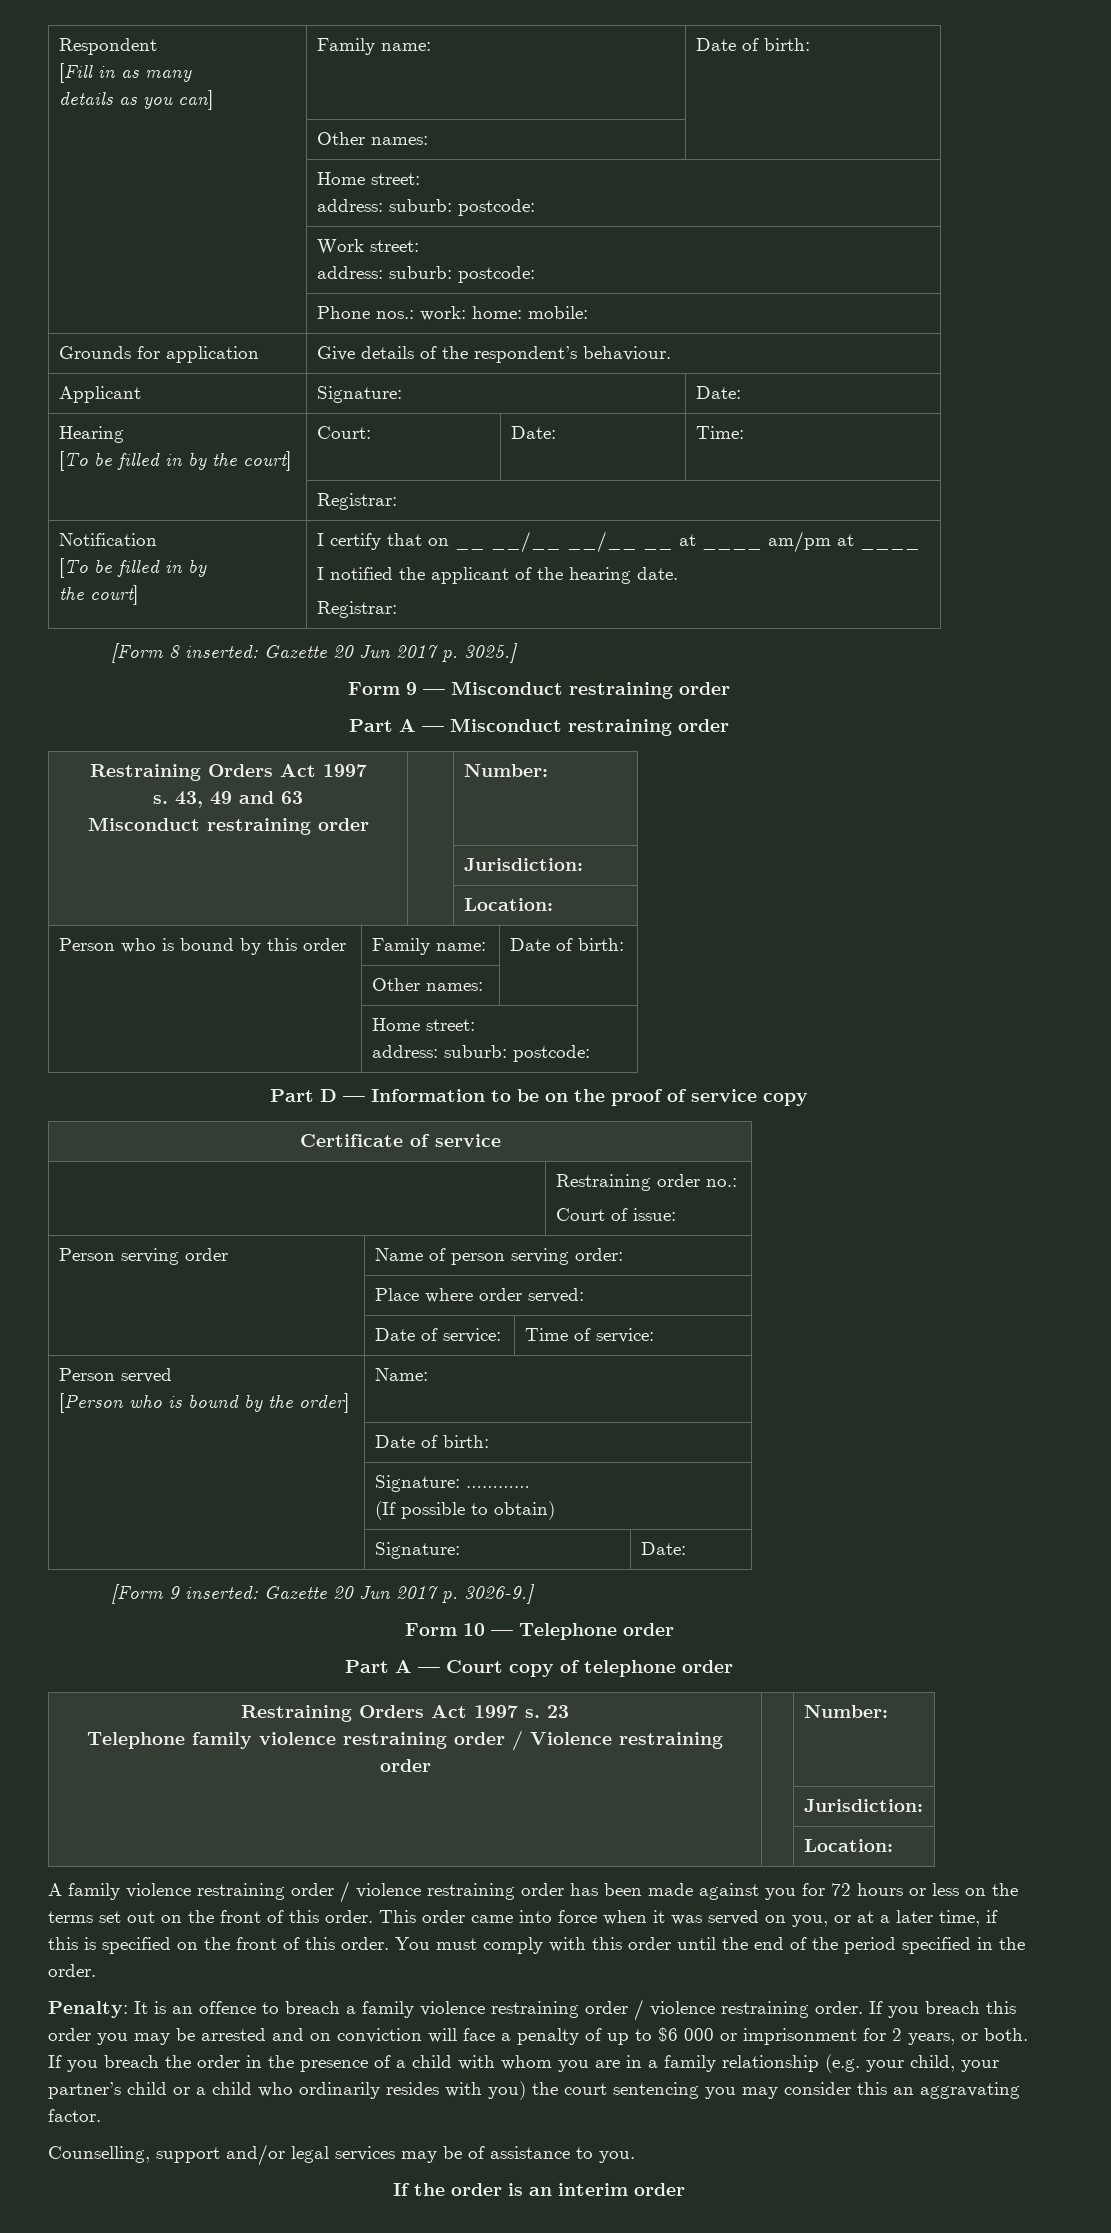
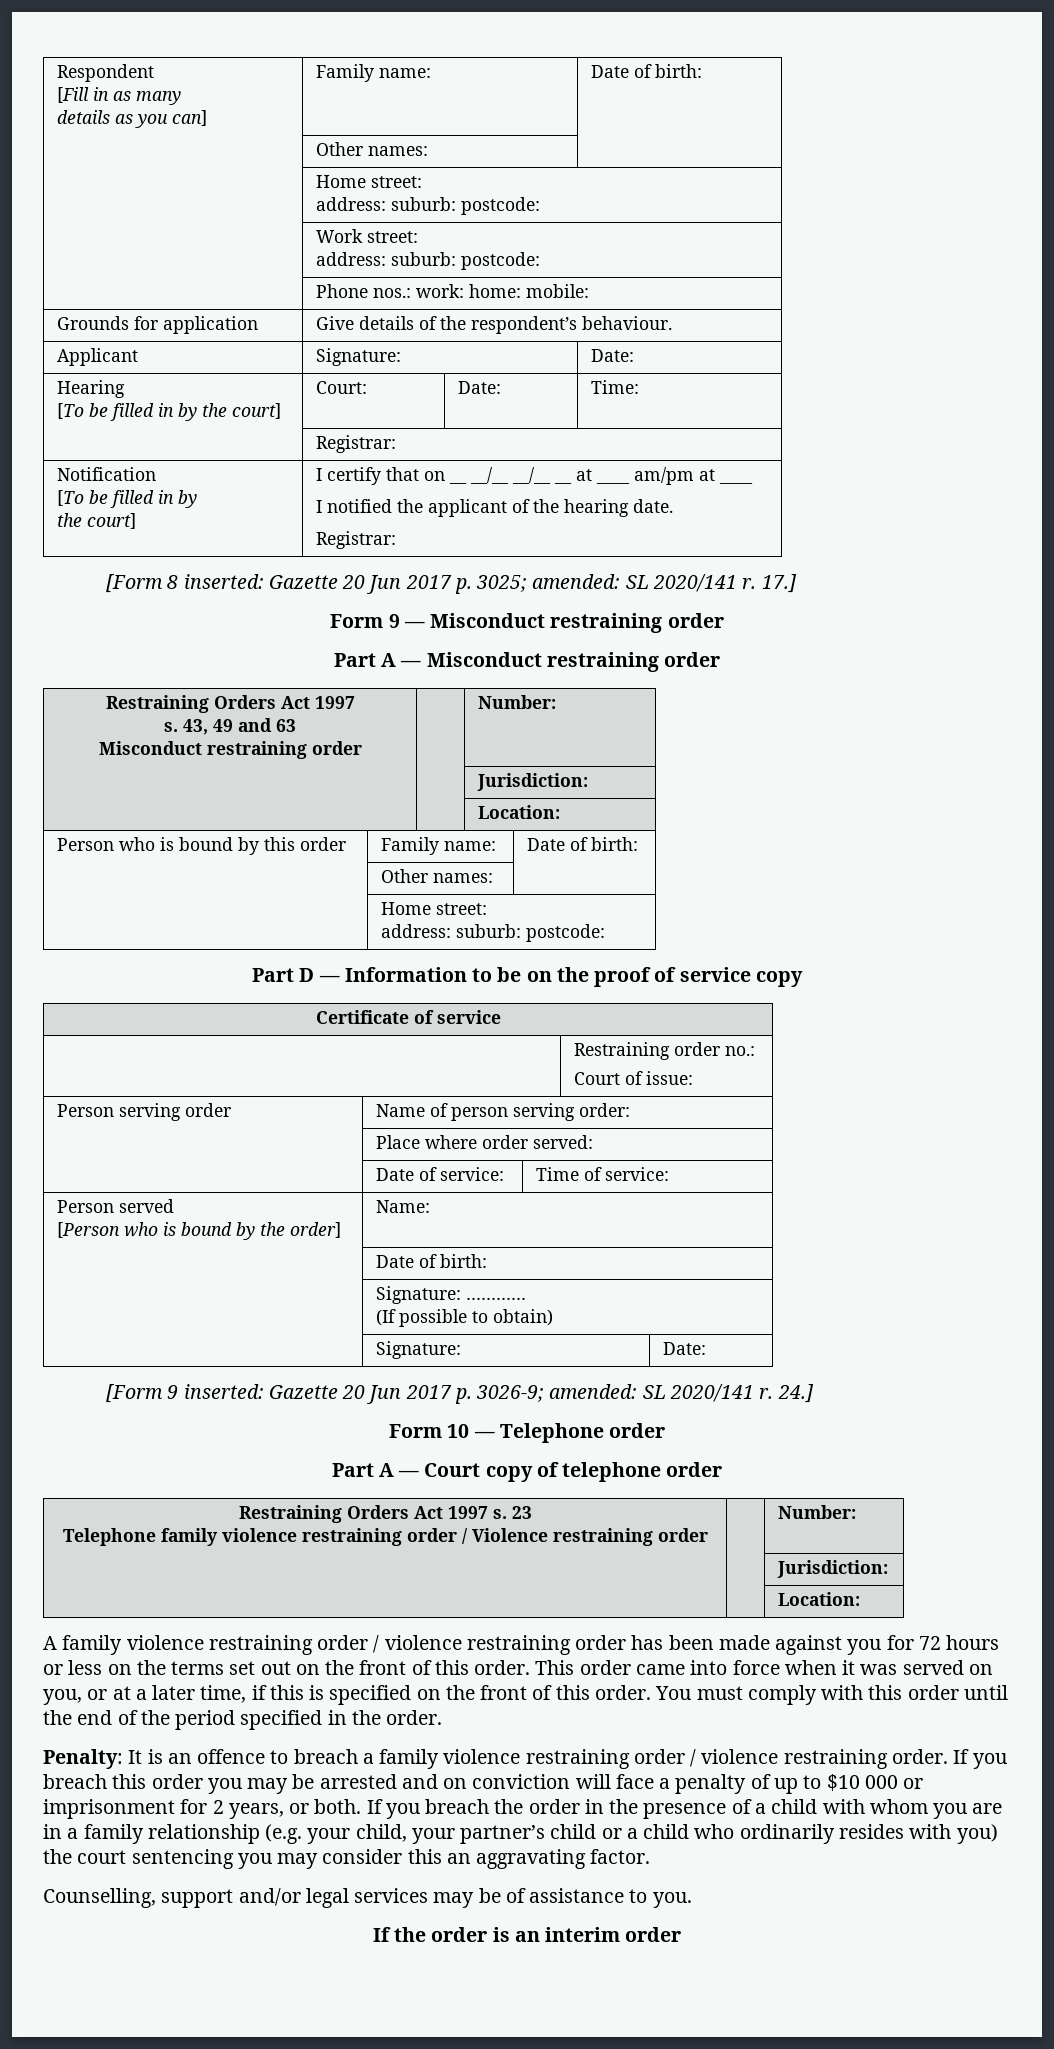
[463,643,518,663] 3025.] -> [476,574,797,593] 3025; amended: SL 2020/141 r. 17.]
[463,1584,535,1604] 3026-9.] -> [476,1384,814,1403] 3026-9; amended: SL 2020/141 r. 24.]
[658,2027,678,2042] $6 -> [826,1774,860,1791] $10

